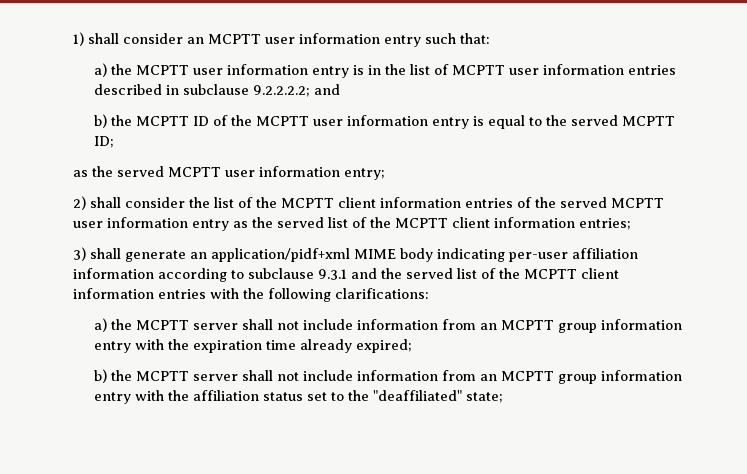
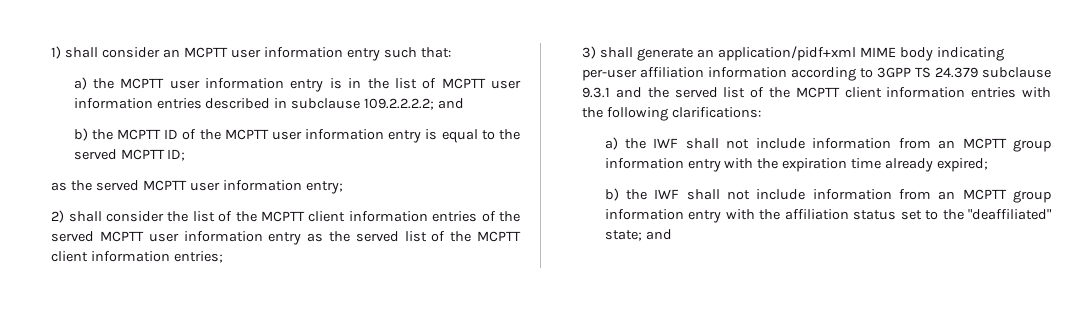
[252,85,310,97] 9.2.2.2.2; -> [364,98,435,110] 109.2.2.2.2;
(245, 274) none -> [877,67,979,78] 3GPP TS 24.379
[135,320,238,330] MCPTT server -> [653,138,679,148] IWF
[135,371,238,381] MCPTT server -> [654,189,680,199] IWF
(503, 397) none -> [645,229,672,240] and

